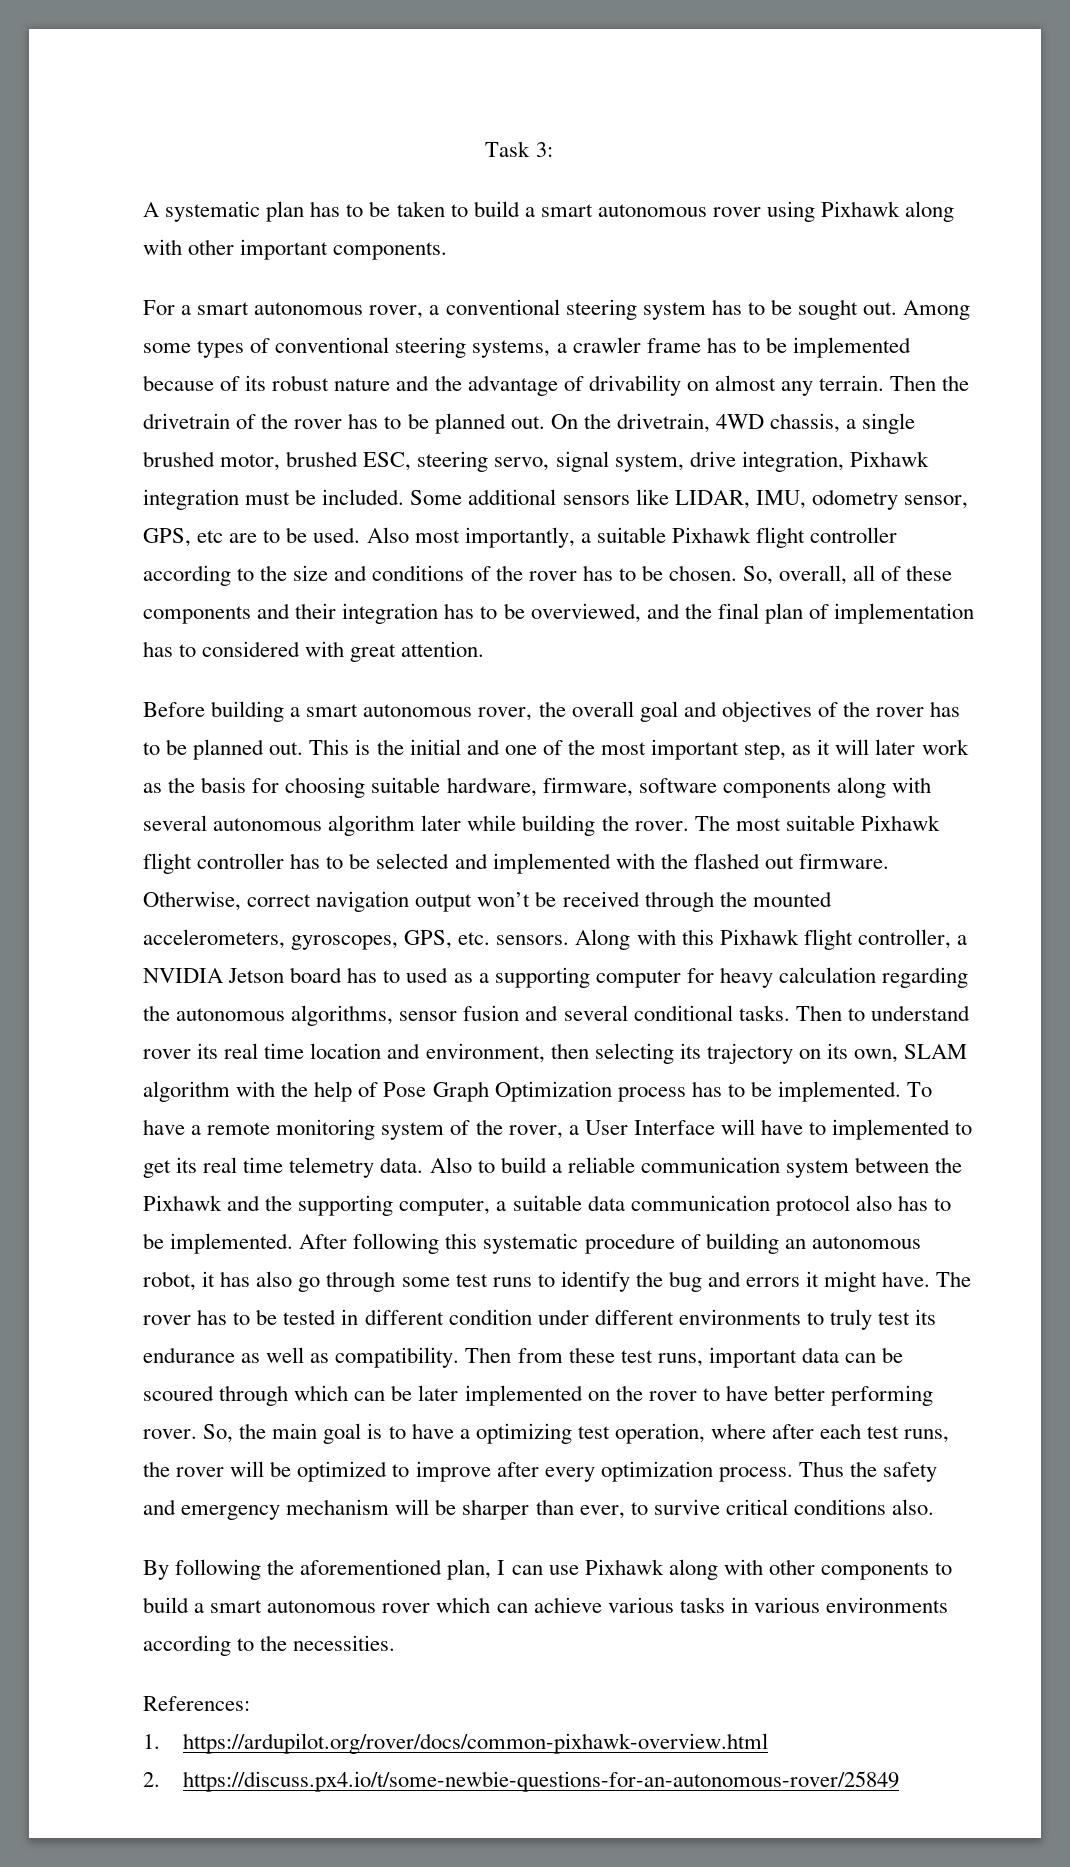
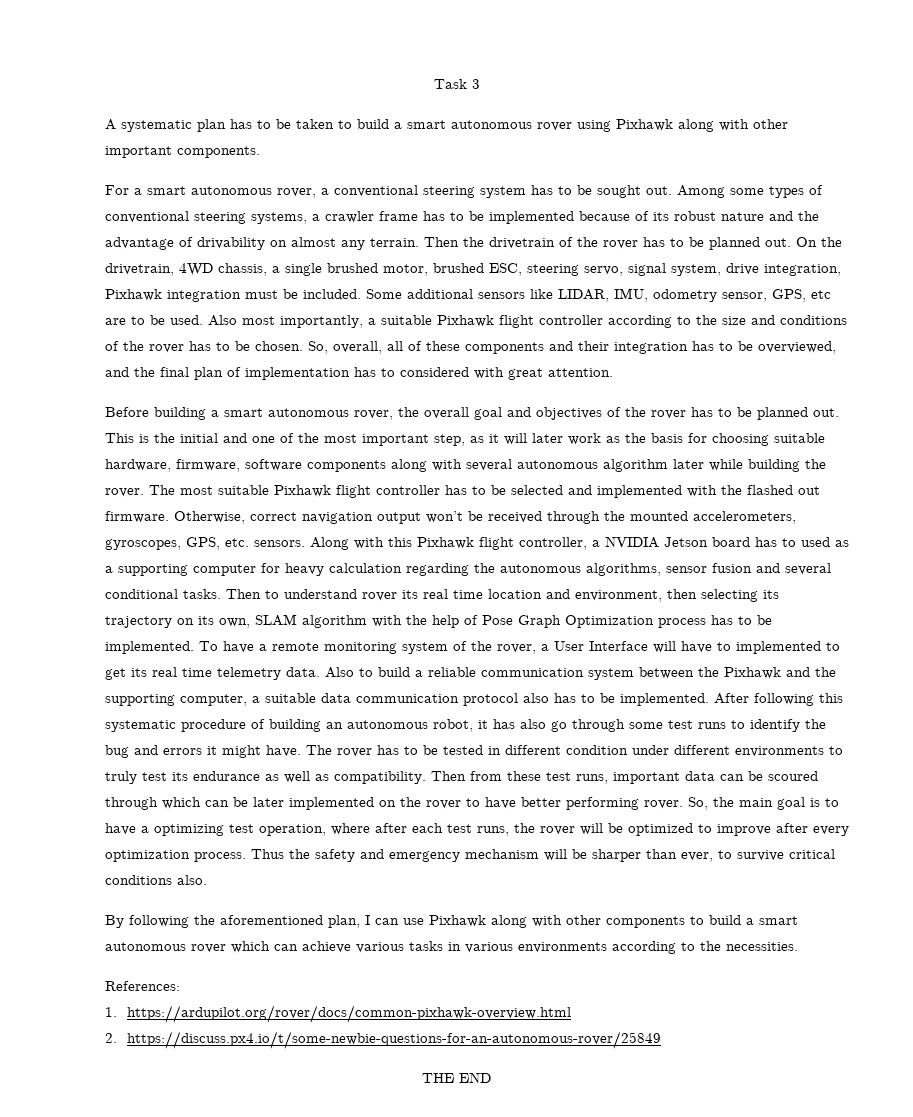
[535,142,553,157] 3: -> [471,79,480,89] 3
(900, 1781) none -> [422,1072,491,1083] // THE END

